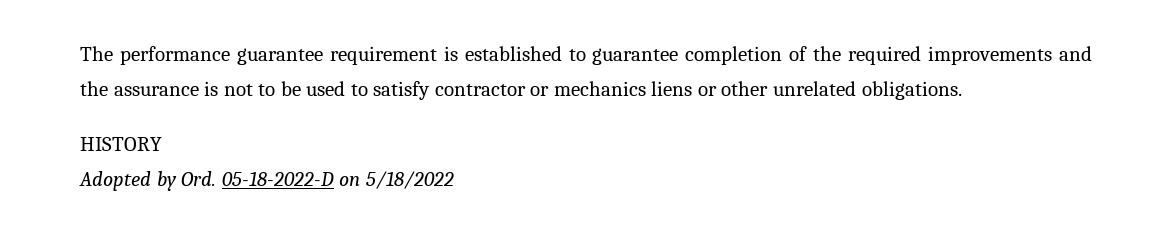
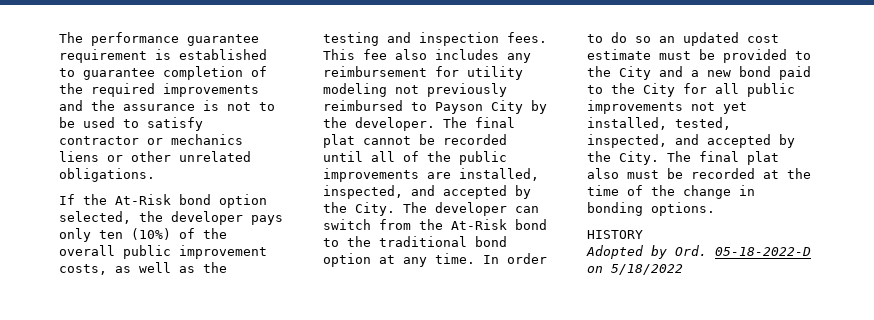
(962, 90) none -> [59,194,267,208] [59,211,283,225] [59,228,227,242] [59,245,267,259] [59,262,227,275] [323,32,547,46] [323,49,531,63] [323,66,523,80] [323,83,507,97] [323,100,547,114] [323,117,515,131] [323,134,507,148] [323,151,507,165] [323,168,539,182] [323,185,531,199] [323,202,539,216] [323,219,547,230] [323,236,507,247] [323,253,547,267] [587,32,779,46] [587,49,811,63] [587,66,811,80] [587,83,795,97] [587,100,747,114] [587,117,731,130] [587,134,795,148] [587,151,779,165] [587,168,811,179] [587,185,755,199] [587,202,715,216] // If the At-Risk bond option selected, the developer pays only ten (10%) of the overall public improvement costs, as well as the testing and inspection fees. This fee also includes any reimbursement for utility modeling not previously reimbursed to Payson City by the developer. The final plat cannot be recorded until all of the public improvements are installed, inspected, and accepted by the City. The developer can switch from the At-Risk bond to the traditional bond option at any time. In order to do so an updated cost estimate must be provided to the City and a new bond paid to the City for all public improvements not yet installed, tested, inspected, and accepted by the City. The final plat also must be recorded at the time of the change in bonding options.

